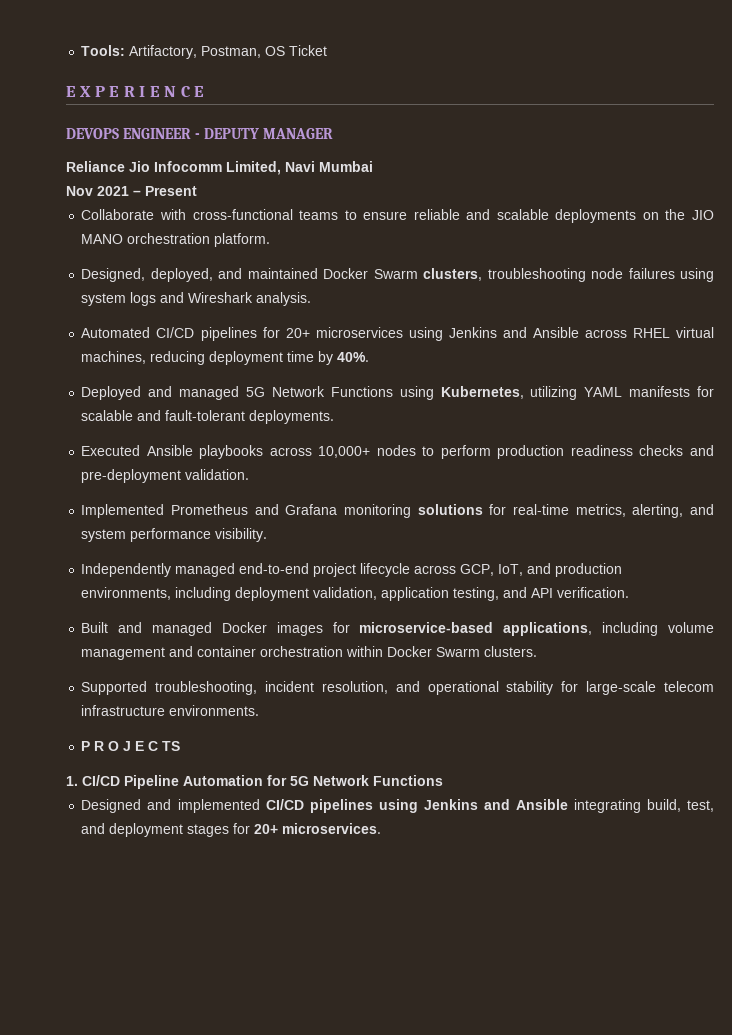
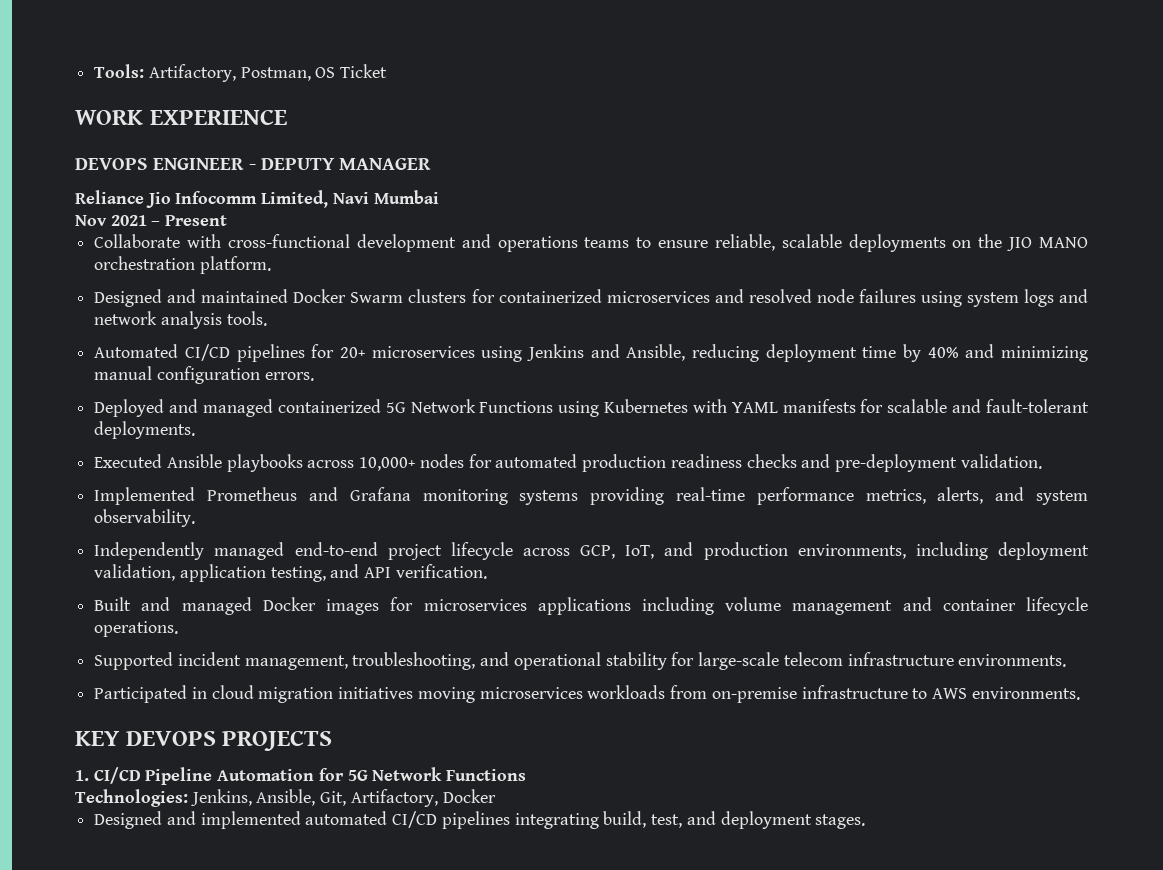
[66,86,205,97] E X P E R I E N C E -> [75,109,287,125] WORK EXPERIENCE
(293, 214) none -> [356,234,578,252] development and operations
[413,209,491,220] reliable and -> [714,234,775,251] reliable,
[81,268,213,282] Designed, deployed, -> [94,289,163,307] Designed
[423,268,586,282] clusters, troubleshooting -> [408,289,812,303] clusters for containerized microservices and resolved
[188,292,312,306] Wireshark analysis. -> [94,311,267,329] network analysis tools.
[532,327,714,338] [81,351,370,365] Ansible across RHEL virtual machines, reducing deployment time by 40%. -> [626,344,1088,362] [94,366,314,384] Ansible, reducing deployment time by 40% and minimizing manual configuration errors.
(240, 393) none -> [277,399,381,413] containerized
[440,386,578,400] Kubernetes, utilizing -> [604,399,727,413] Kubernetes with
[422,445,491,459] to perform -> [468,454,578,468] for automated
[417,504,714,518] [81,528,268,542] solutions for real-time metrics, alerting, and system performance visibility. -> [519,487,1088,505] [94,509,196,527] systems providing real-time performance metrics, alerts, and system observability.
[359,622,593,636] microservice-based applications, -> [423,597,631,615] microservices applications
[260,646,538,657] [81,681,388,695] orchestration within Docker Swarm clusters. // Supported troubleshooting, incident resolution, -> [1026,597,1088,615] [94,621,179,637] [94,652,476,670] lifecycle operations. // Supported incident management, troubleshooting,
[81,741,181,751] P R O J E C TS -> [94,685,1080,703] [75,730,333,751] Participated in cloud migration initiatives moving microservices workloads from on‑premise infrastructure to AWS environments. // KEY DEVOPS PROJECTS
(443, 780) none -> [75,789,496,807] // Technologies: Jenkins, Ansible, Git, Artifactory, Docker
[265,799,568,813] CI/CD pipelines using Jenkins and Ansible -> [305,811,510,829] automated CI/CD pipelines
[187,823,382,837] stages for 20+ microservices. -> [815,814,866,829] stages.

